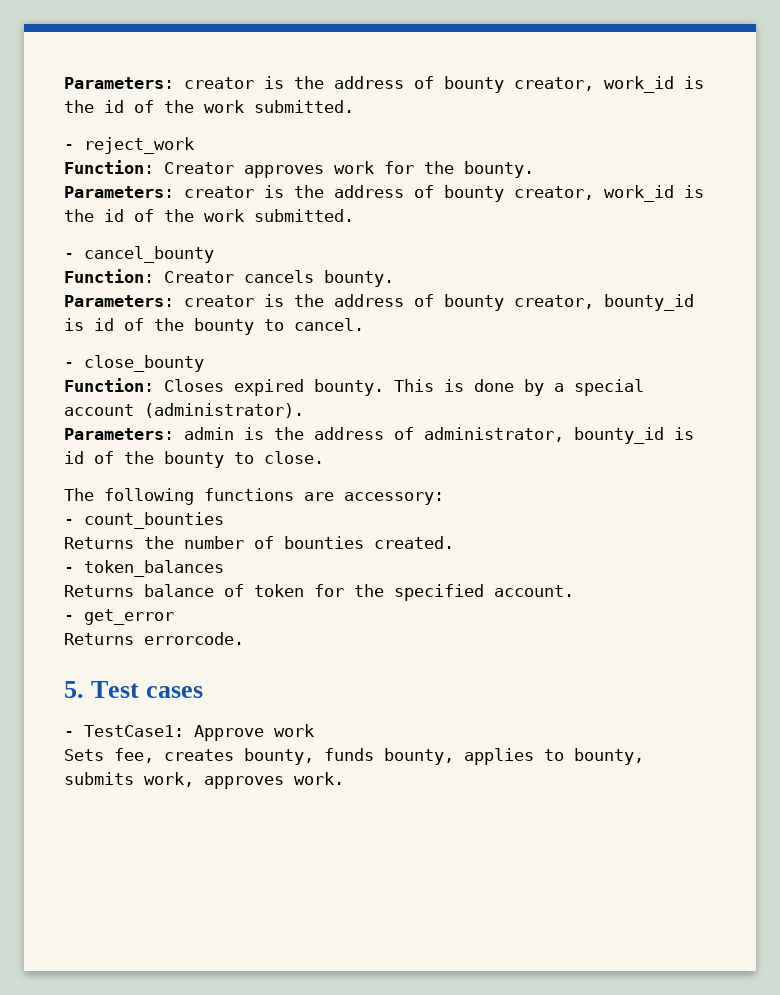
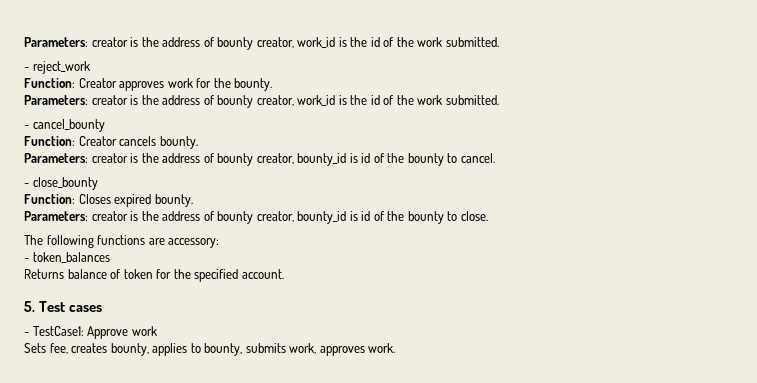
[394,379,644,396] [64,403,304,418] [64,427,564,442] This is done by a special account (administrator). // Parameters: admin is the address of administrator, -> [24,211,294,224] // Parameters: creator is the address of bounty creator,
[64,512,224,529] [64,536,454,549] // - count_bounties // Returns the number of bounties created. -> (220, 243) none
[64,609,174,625] [64,632,244,645] // - get_error // Returns errorcode. -> (284, 274) none
[324,748,454,765] funds bounty, -> (149, 349) none

